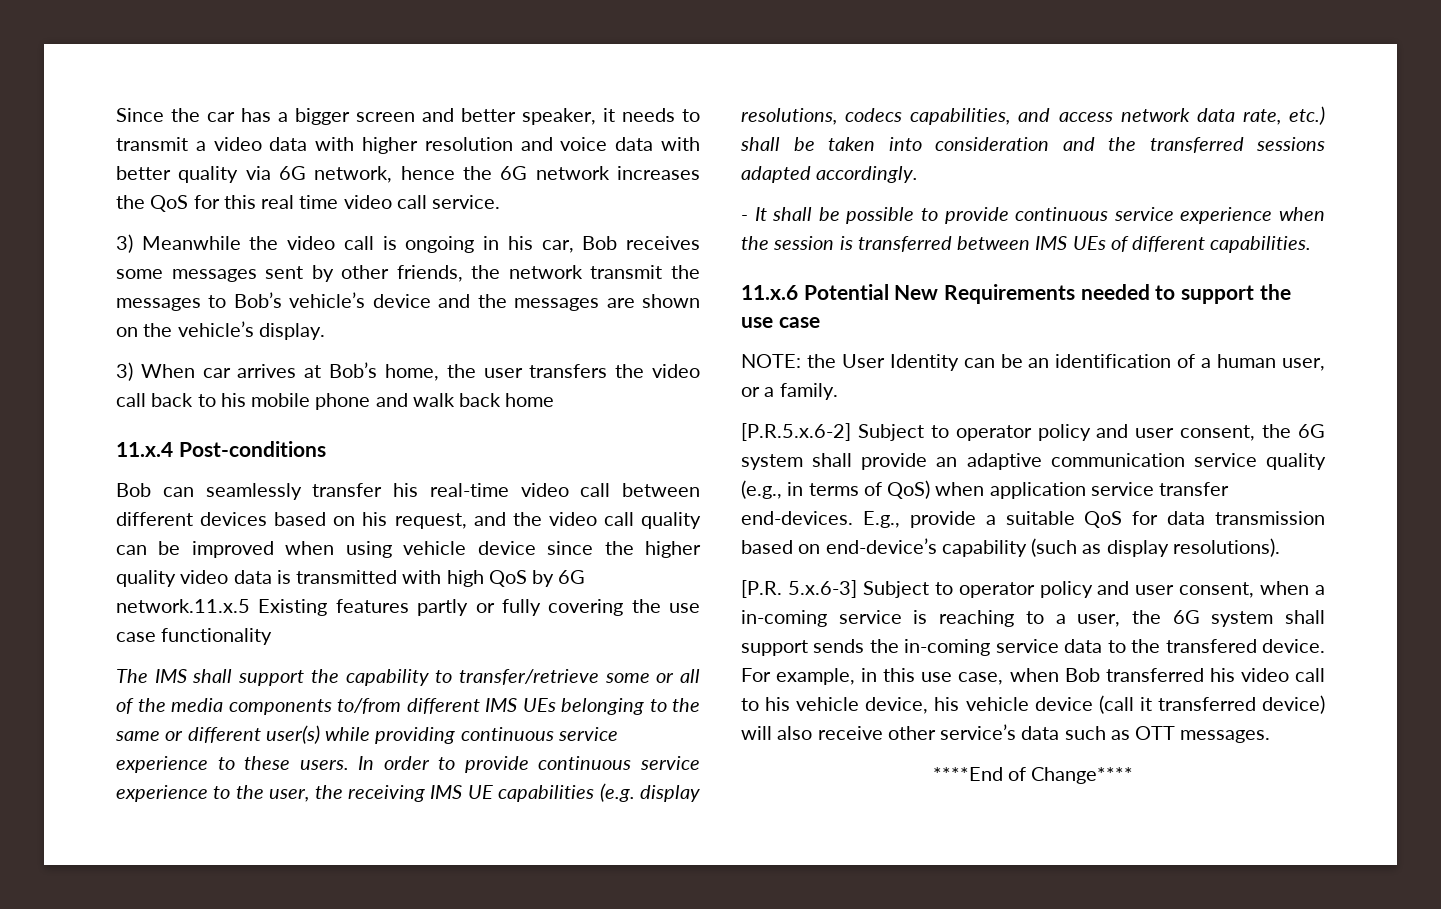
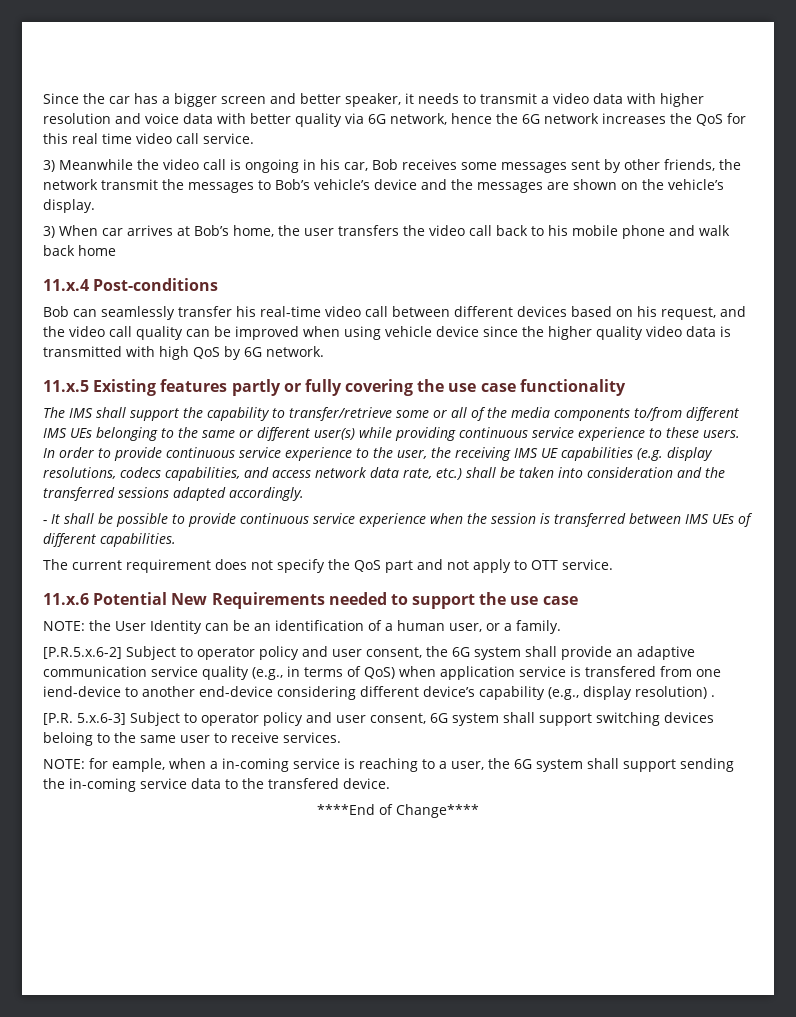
[116,599,250,613] network.11.x.5 -> [266,346,324,357] [43,380,89,392] network. // 11.x.5
(1312, 244) none -> [43,559,613,573] // The current requirement does not specify the QoS part and not apply to OTT service.
[1159,482,1230,496] [741,511,1325,528] [741,538,1280,557] transfer end-devices. E.g., provide a suitable QoS for data transmission based on end-device’s capability (such as display resolutions). -> [570,666,721,677] [43,686,715,700] is transfered from one iend-device to another end-device considering different device’s capability (e.g., display resolution) .
(1255, 590) none -> [429,712,714,726] [43,732,341,746] [43,758,165,772] 6G system shall support switching devices beloing to the same user to receive services. // NOTE: for eample,
[813,639,865,653] sends -> [680,758,734,772] sending
[741,668,1326,685] [741,695,1325,714] [741,724,1271,743] For example, in this use case, when Bob transferred his video call to his vehicle device, his vehicle device (call it transferred device) will also receive other service’s data such as OTT messages. -> (390, 783) none

